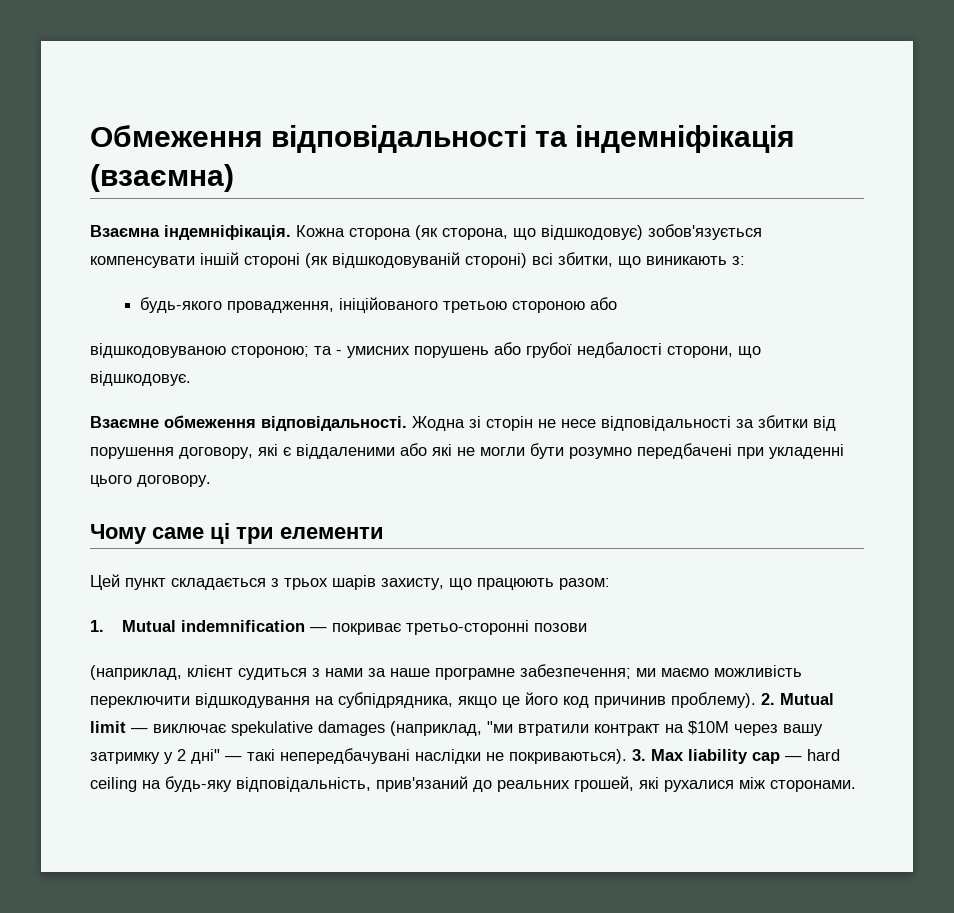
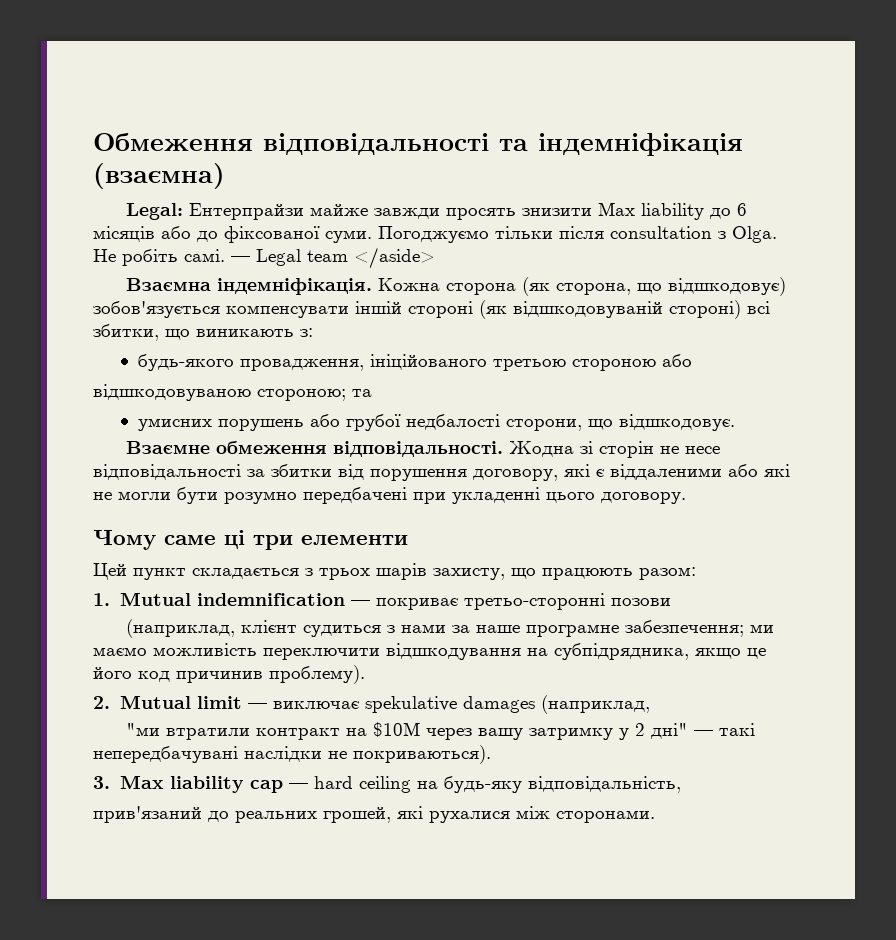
(234, 178) none -> [126,202,748,220] [93,226,777,243] [93,247,435,269] // Legal: Ентерпрайзи майже завжди просять знизити Max liability до 6 місяців або до фіксованої суми. Погоджуємо тільки після consultation з Olga. Не робіть самі. — Legal team </aside>
[336,350,342,355] - -> (372, 393) //
(756, 700) none -> (365, 674) //
(482, 728) none -> (650, 704) //
(627, 756) none -> (491, 754) //
(371, 784) none -> (681, 784) //

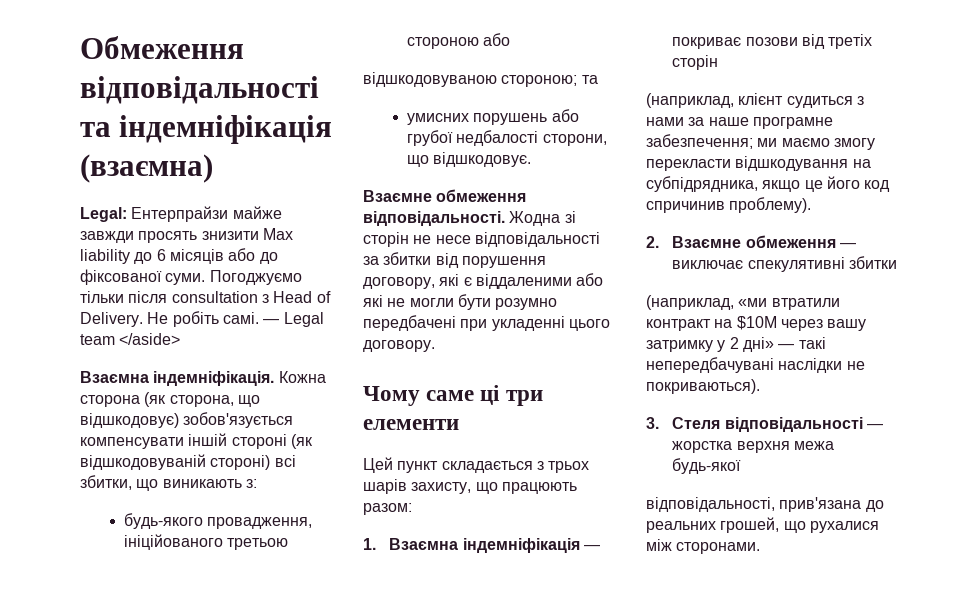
[732,226,777,243] Olga. -> [273,291,331,303] [80,312,143,327] Head of Delivery.
[119,592,345,606] Mutual indemnification -> [389,538,580,553] Взаємна індемніфікація
[463,593,605,610] третьо-сторонні -> (742, 43) none
(671, 602) none -> [802,34,873,49] [672,55,719,70] від третіх сторін
[153,643,380,660] можливість переключити -> [833,138,875,150] [646,159,731,171] змогу перекласти
[176,671,263,683] причинив -> [646,201,725,213] спричинив
[119,695,650,714] [126,723,161,736] Mutual limit — виключає spekulative damages (наприклад, // "ми -> [672,235,857,248] [672,256,898,272] [646,295,768,310] Взаємне обмеження — виключає спекулятивні збитки // (наприклад, «ми
[651,723,689,739] дні" -> [742,337,774,352] дні»
[119,775,681,793] [93,806,202,823] Max liability cap — hard ceiling на будь-яку відповідальність, // прив'язаний -> [672,417,884,432] [672,441,835,453] [672,458,742,474] [646,497,862,512] Стеля відповідальності — жорстка верхня межа будь-якої // відповідальності, прив'язана
[397,806,423,819] які -> [783,521,806,533] що

